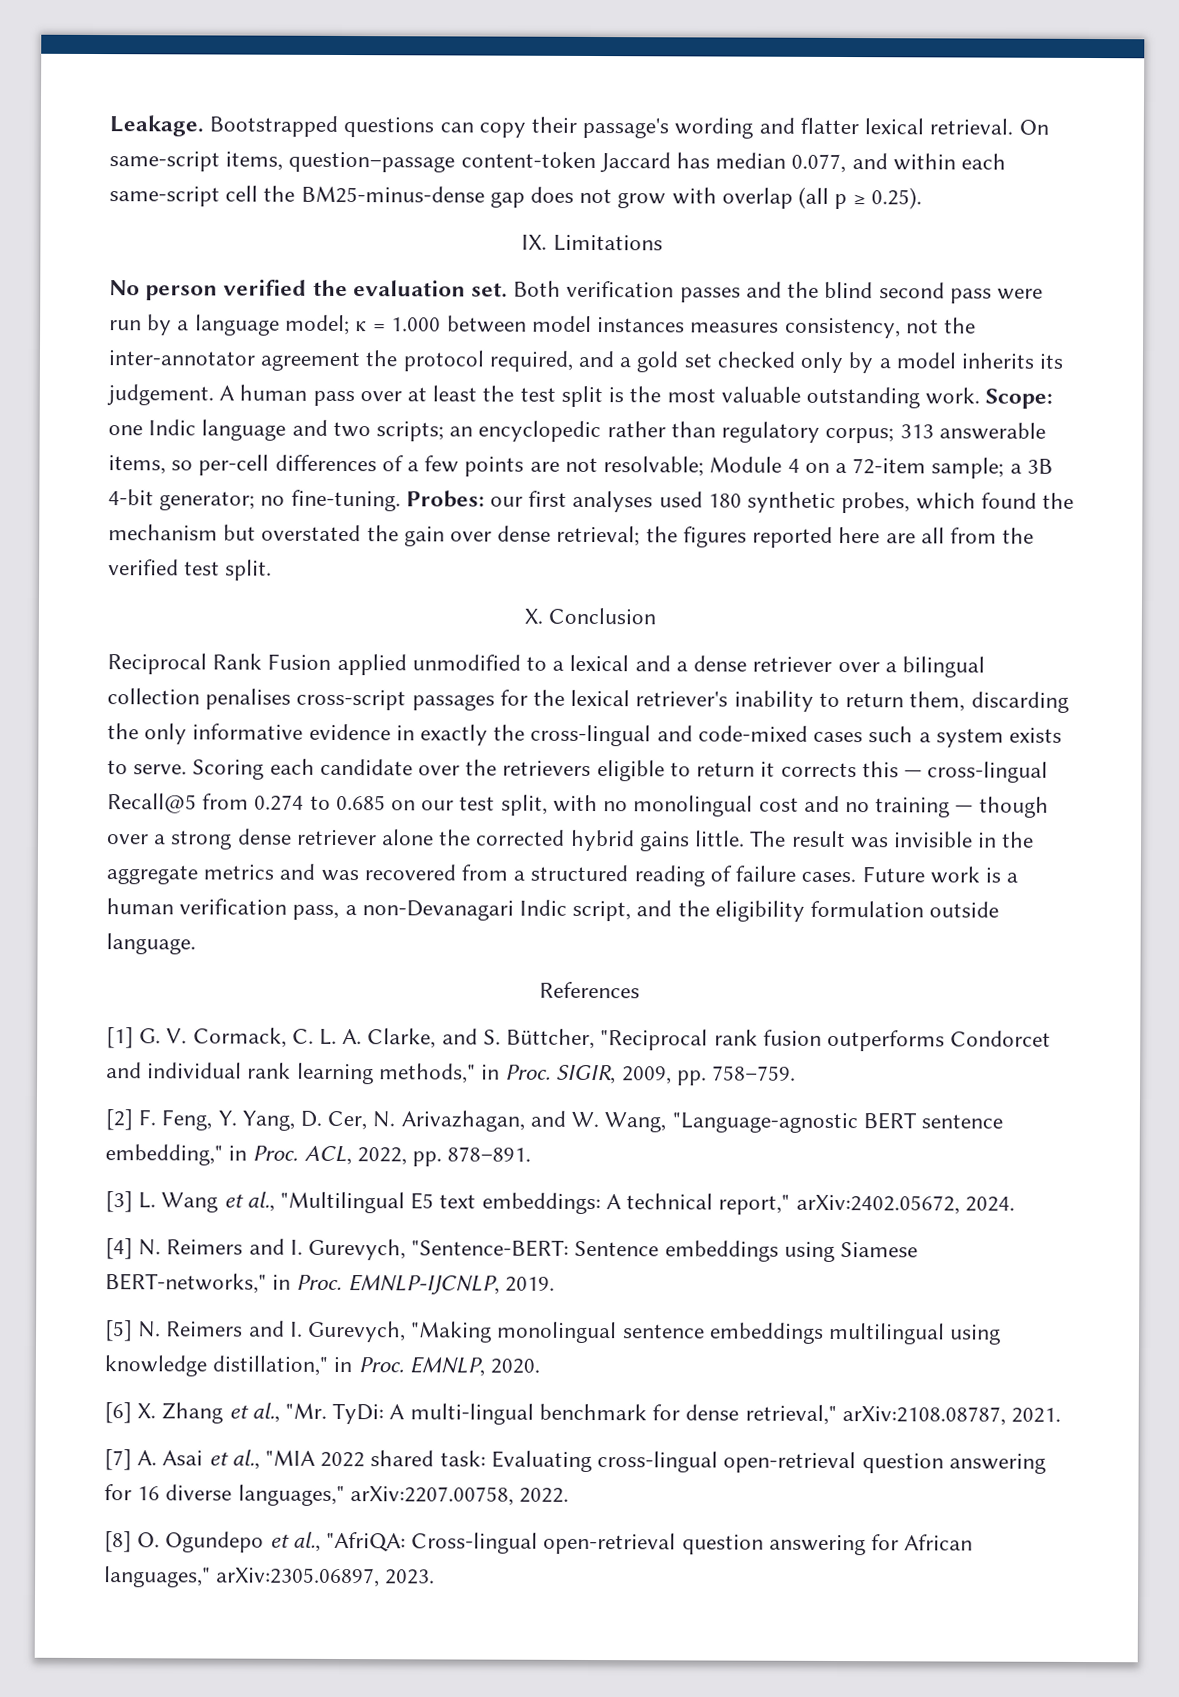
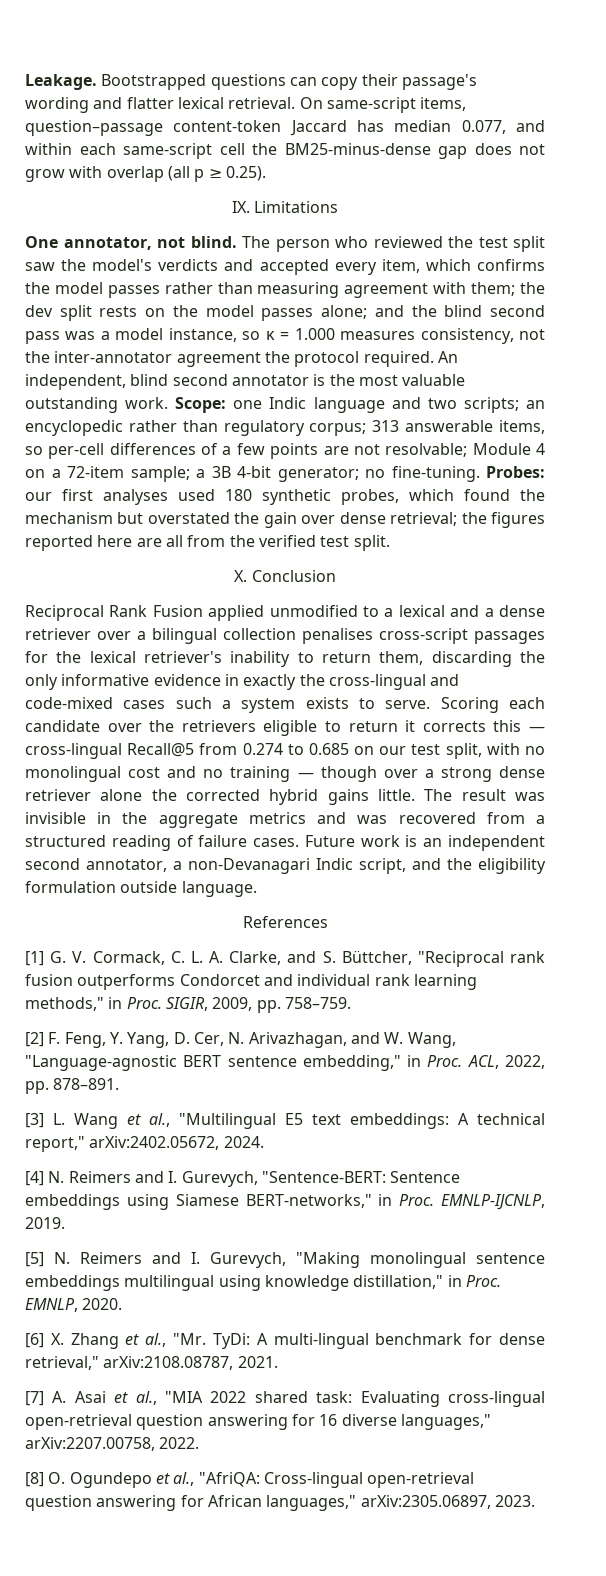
[109,279,741,303] No person verified the evaluation set. Both verification passes -> [25,236,545,252] [25,259,545,275] [25,282,546,298] [25,305,368,321] One annotator, not blind. The person who reviewed the test split saw the model's verdicts and accepted every item, which confirms the model passes rather than measuring agreement with them; the dev split rests on the model passes alone;
[996,288,1043,300] [109,314,686,336] were run by a language model; κ = 1.000 between model instances -> [65,328,335,342] was a model instance, so κ = 1.000
[488,350,1064,374] [107,384,603,408] required, and a gold set checked only by a model inherits its judgement. A human pass over at least the test split -> [363,351,458,367] [25,374,309,390] required. An independent, blind second annotator
[1006,872,1019,883] [106,898,340,920] a human verification pass, -> [423,835,545,851] [25,858,167,872] an independent second annotator,

